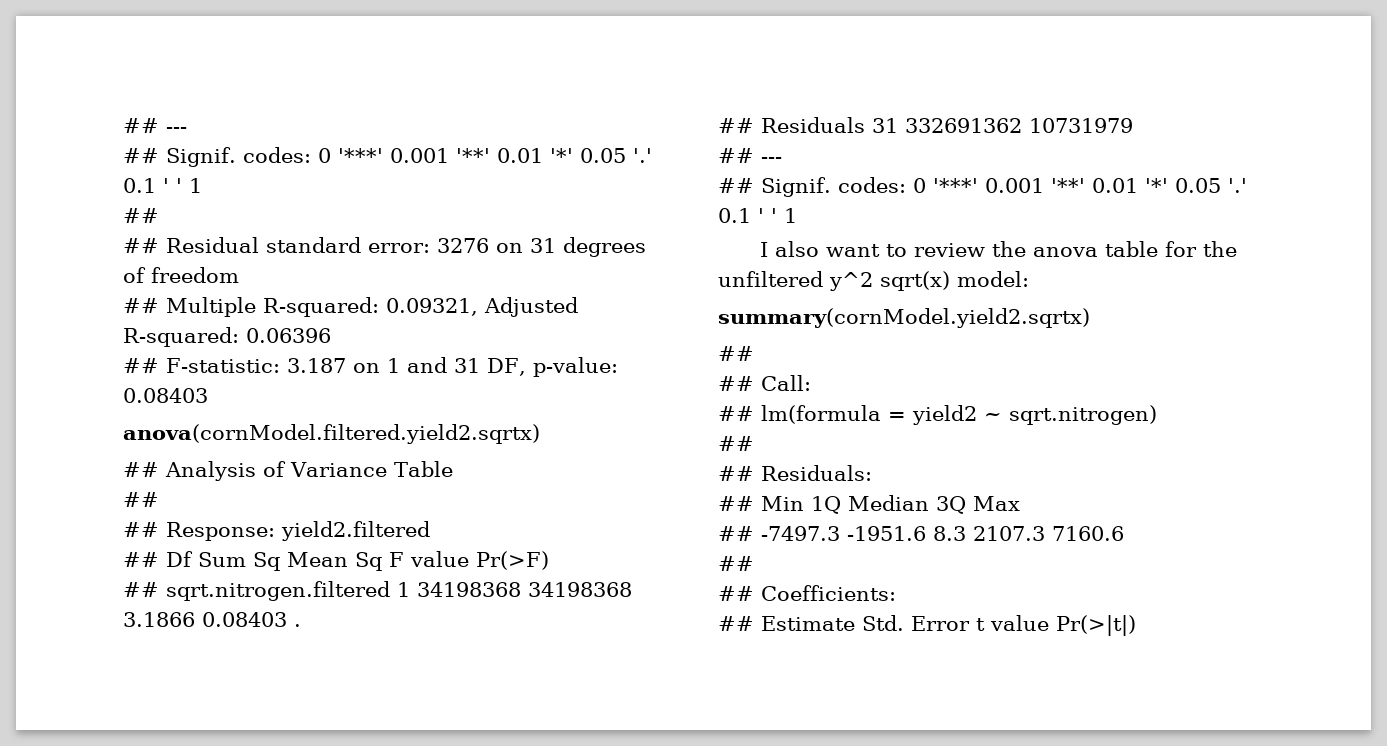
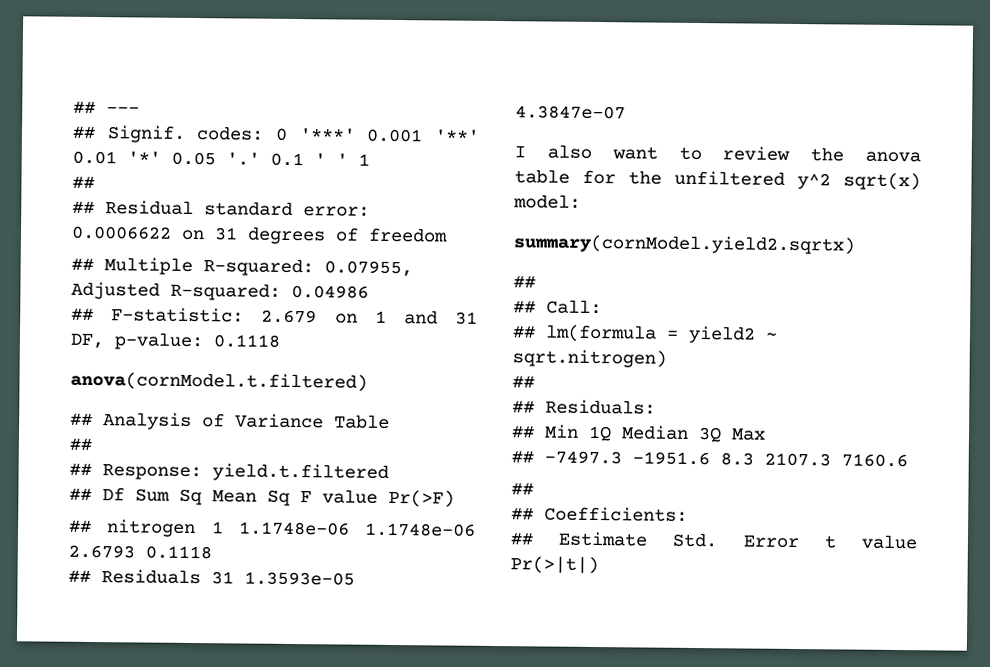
[437,238,489,253] 3276 -> [71,225,172,240] 0.0006622
[386,298,478,316] 0.09321, -> [324,260,413,277] 0.07955,
[246,328,331,343] 0.06396 -> [291,284,369,299] 0.04986
[286,358,346,373] 3.187 -> [261,309,318,324] 2.679
[123,388,208,403] [123,424,540,444] 0.08403 // anova(cornModel.filtered.yield2.sqrtx) -> [213,334,280,348] [70,371,368,392] 0.1118 // anova(cornModel.t.filtered)
[281,521,430,541] yield2.filtered -> [212,463,389,482] yield.t.filtered
[166,581,632,601] [123,612,301,627] [718,117,1133,133] [718,148,782,163] [718,177,1247,197] [718,208,797,223] sqrt.nitrogen.filtered 1 34198368 34198368 3.1866 0.08403 . // ## Residuals 31 332691362 10731979 // ## --- // ## Signif. codes: 0 '***' 0.001 '**' 0.01 '*' 0.05 '.' 0.1 ' ' 1 -> [106,519,476,538] [68,544,212,560] [68,569,355,586] [515,105,626,120] nitrogen 1 1.1748e-06 1.1748e-06 2.6793 0.1118 // ## Residuals 31 1.3593e-05 4.3847e-07

